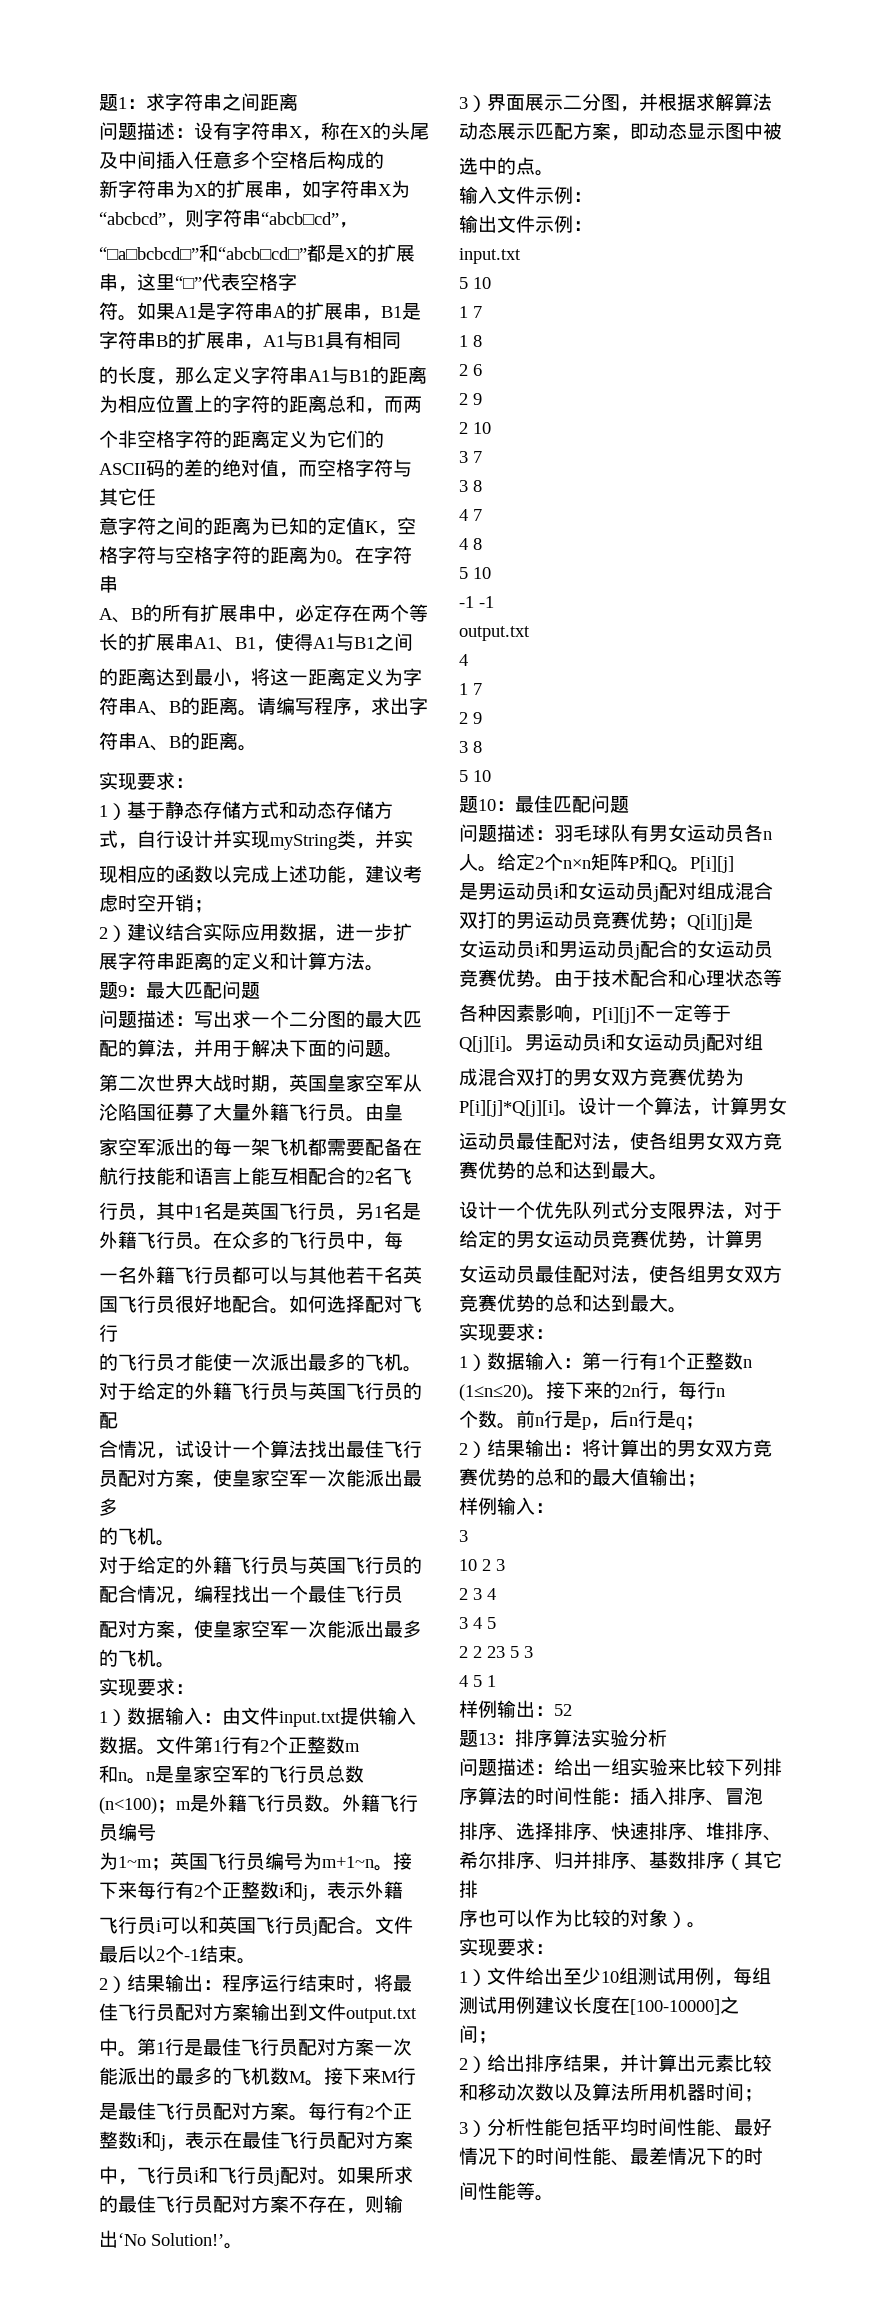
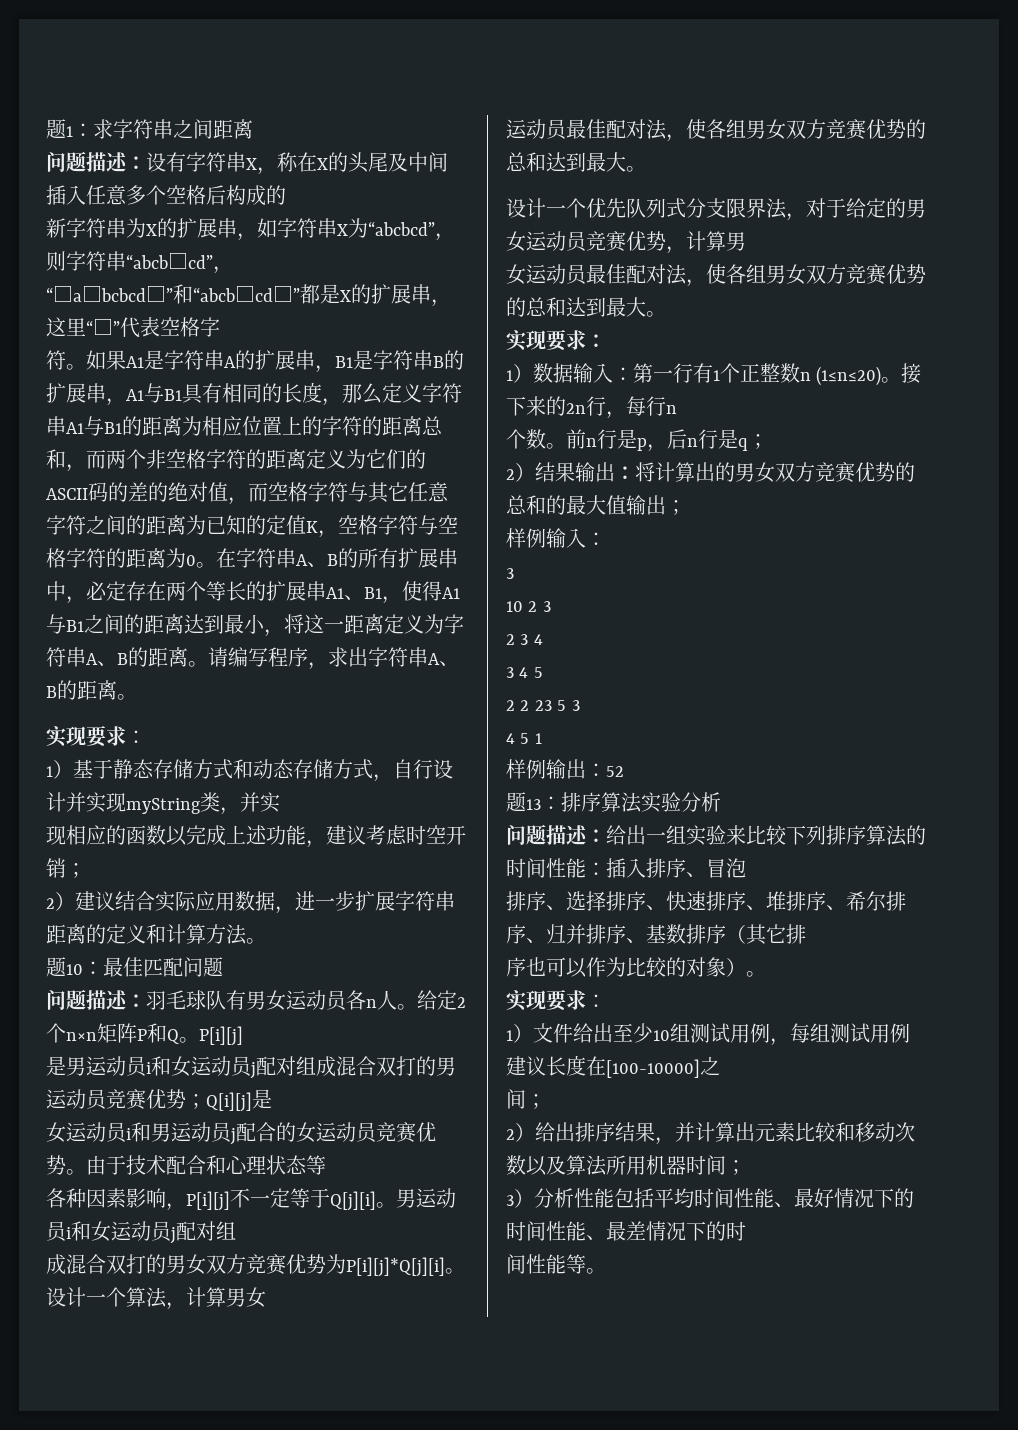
(401, 340) // -> (262, 393) none
(422, 404) // -> (126, 459) none
(156, 497) // -> (428, 492) none
(118, 584) // -> (296, 558) none
(413, 642) // -> (124, 624) none
(428, 706) // -> (388, 657) none
[99,981,260,999] [99,1010,422,1028] [99,1039,403,1058] [99,1074,422,1093] [99,1103,403,1122] [99,1138,422,1156] [99,1167,412,1185] [99,1202,421,1221] [99,1231,403,1250] [99,1266,422,1284] [99,1295,422,1314] [99,1324,118,1342] [99,1353,422,1372] [99,1382,422,1400] [99,1412,118,1429] [99,1440,422,1459] [99,1469,422,1488] [99,1498,118,1516] [99,1527,175,1546] [99,1556,422,1574] [99,1585,403,1604] [99,1620,422,1639] [99,1649,175,1668] [99,1678,194,1696] [99,1707,416,1727] [99,1736,360,1755] [99,1765,364,1784] [99,1794,418,1814] [99,1823,156,1841] [99,1852,412,1871] [99,1881,403,1901] [99,1916,413,1936] [99,1945,256,1964] [99,1974,412,1993] [99,2003,417,2023] [99,2038,412,2057] [99,2067,416,2086] [99,2102,412,2121] [99,2131,413,2151] [99,2166,413,2186] [99,2195,403,2214] [99,2230,243,2249] [459,93,772,112] [459,122,782,141] [459,157,554,176] [459,186,592,204] [459,215,592,233] [459,248,521,264] [459,277,491,289] [459,306,482,318] [459,335,482,347] [459,364,482,376] [459,393,482,405] [459,422,491,434] [459,451,482,463] [459,480,482,492] [459,509,482,521] [459,538,482,550] [459,567,491,579] [459,596,494,608] [459,626,530,641] [459,654,468,666] [459,683,482,695] [459,712,482,724] [459,741,482,753] [459,770,491,782] // 题9：最大匹配问题 // 问题描述：写出求一个二分图的最大匹配的算法，并用于解决下面的问题。 // 第二次世界大战时期，英国皇家空军从沦陷国征募了大量外籍飞行员。由皇 // 家空军派出的每一架飞机都需要配备在航行技能和语言上能互相配合的2名飞 // 行员，其中1名是英国飞行员，另1名是外籍飞行员。在众多的飞行员中，每 // 一名外籍飞行员都可以与其他若干名英国飞行员很好地配合。如何选择配对飞行 // 的飞行员才能使一次派出最多的飞机。对于给定的外籍飞行员与英国飞行员的配 // 合情况，试设计一个算法找出最佳飞行员配对方案，使皇家空军一次能派出最多 // 的飞机。 // 对于给定的外籍飞行员与英国飞行员的配合情况，编程找出一个最佳飞行员 // 配对方案，使皇家空军一次能派出最多的飞机。 // 实现要求： // 1）数据输入：由文件input.txt提供输入数据。文件第1行有2个正整数m // 和n。n是皇家空军的飞行员总数(n<100)；m是外籍飞行员数。外籍飞行员编号 // 为1~m；英国飞行员编号为m+1~n。接下来每行有2个正整数i和j，表示外籍 // 飞行员i可以和英国飞行员j配合。文件最后以2个-1结束。 // 2）结果输出：程序运行结束时，将最佳飞行员配对方案输出到文件output.txt // 中。第1行是最佳飞行员配对方案一次能派出的最多的飞机数M。接下来M行 // 是最佳飞行员配对方案。每行有2个正整数i和j，表示在最佳飞行员配对方案 // 中，飞行员i和飞行员j配对。如果所求的最佳飞行员配对方案不存在，则输 // 出‘No Solution!’。 // 3）界面展示二分图，并根据求解算法动态展示匹配方案，即动态显示图中被 // 选中的点。 // 输入文件示例： // 输出文件示例： // input.txt // 5 10 // 1 7 // 1 8 // 2 6 // 2 9 // 2 10 // 3 7 // 3 8 // 4 7 // 4 8 // 5 10 // -1 -1 // output.txt // 4 // 1 7 // 2 9 // 3 8 // 5 10 -> (266, 941) none

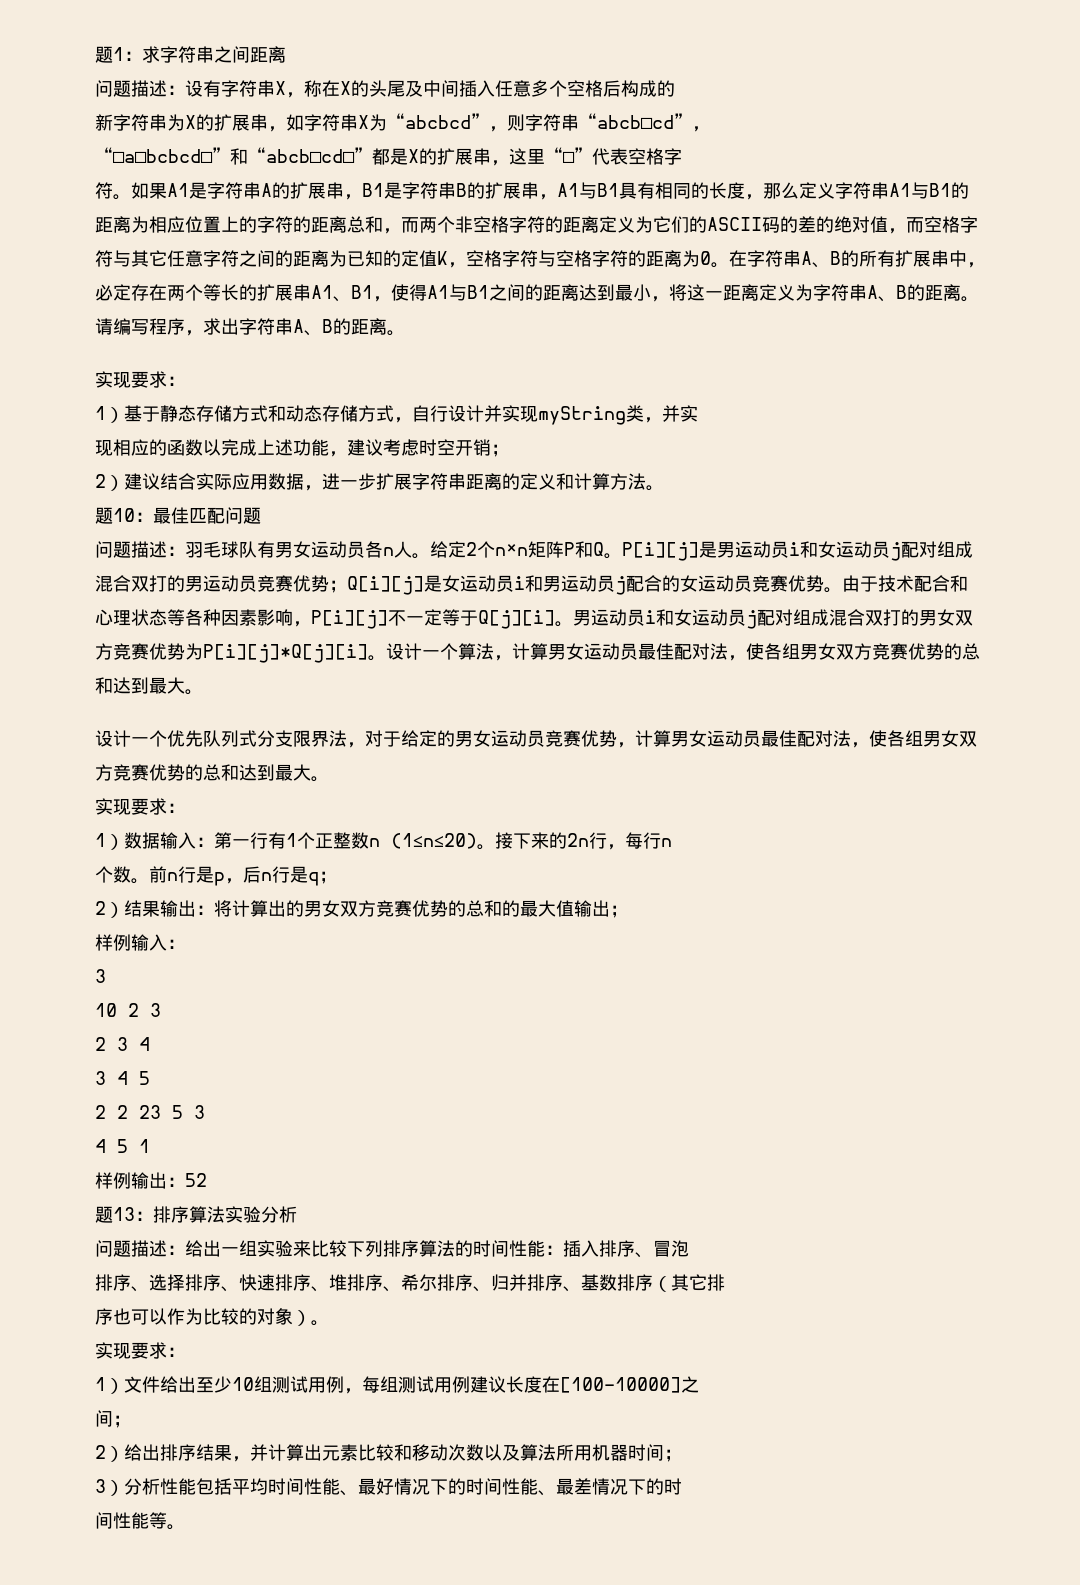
(243, 1036) // -> (699, 551) none
(272, 1099) // -> (442, 583) none
(326, 1165) // -> (185, 617) none
(236, 1230) // -> (811, 617) none
(266, 1297) // -> (584, 651) none
(746, 241) // -> (689, 739) none

